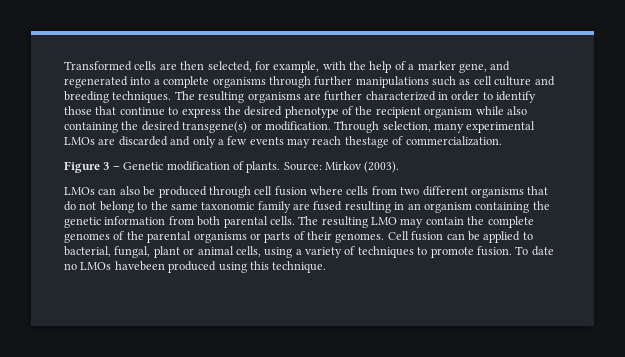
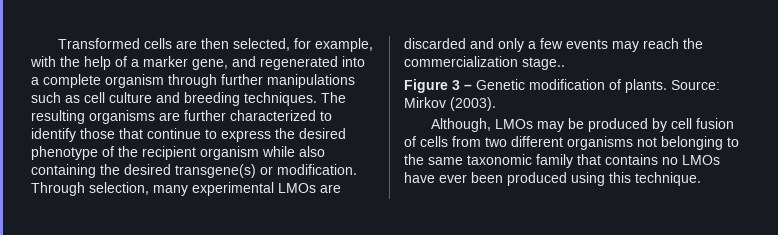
[212,77,266,88] organisms -> [105,74,164,88] organism
[438,91,480,101] in order -> (316, 115) none
[344,136,502,148] thestage of commercialization. -> [683,38,703,49] [404,56,565,70] the commercialization stage..
[64,186,140,195] LMOs can also -> [430,118,564,132] Although, LMOs may
[208,186,251,198] through -> [651,118,667,132] by
[310,186,343,195] where -> [404,136,416,147] of
[527,186,549,195] [64,201,134,213] that do not belong -> [637,136,723,150] not belonging
[293,201,550,213] [64,216,534,228] [64,231,533,243] [64,246,554,258] [64,261,165,271] are fused resulting in an organism containing the genetic information from both parental cells. The resulting LMO may contain the complete genomes of the parental organisms or parts of their genomes. Cell fusion can be applied to bacterial, fungal, plant or animal cells, using a variety of techniques to promote fusion. To date no LMOs havebeen -> [577,154,720,165] [404,172,503,183] that contains no LMOs have ever been

